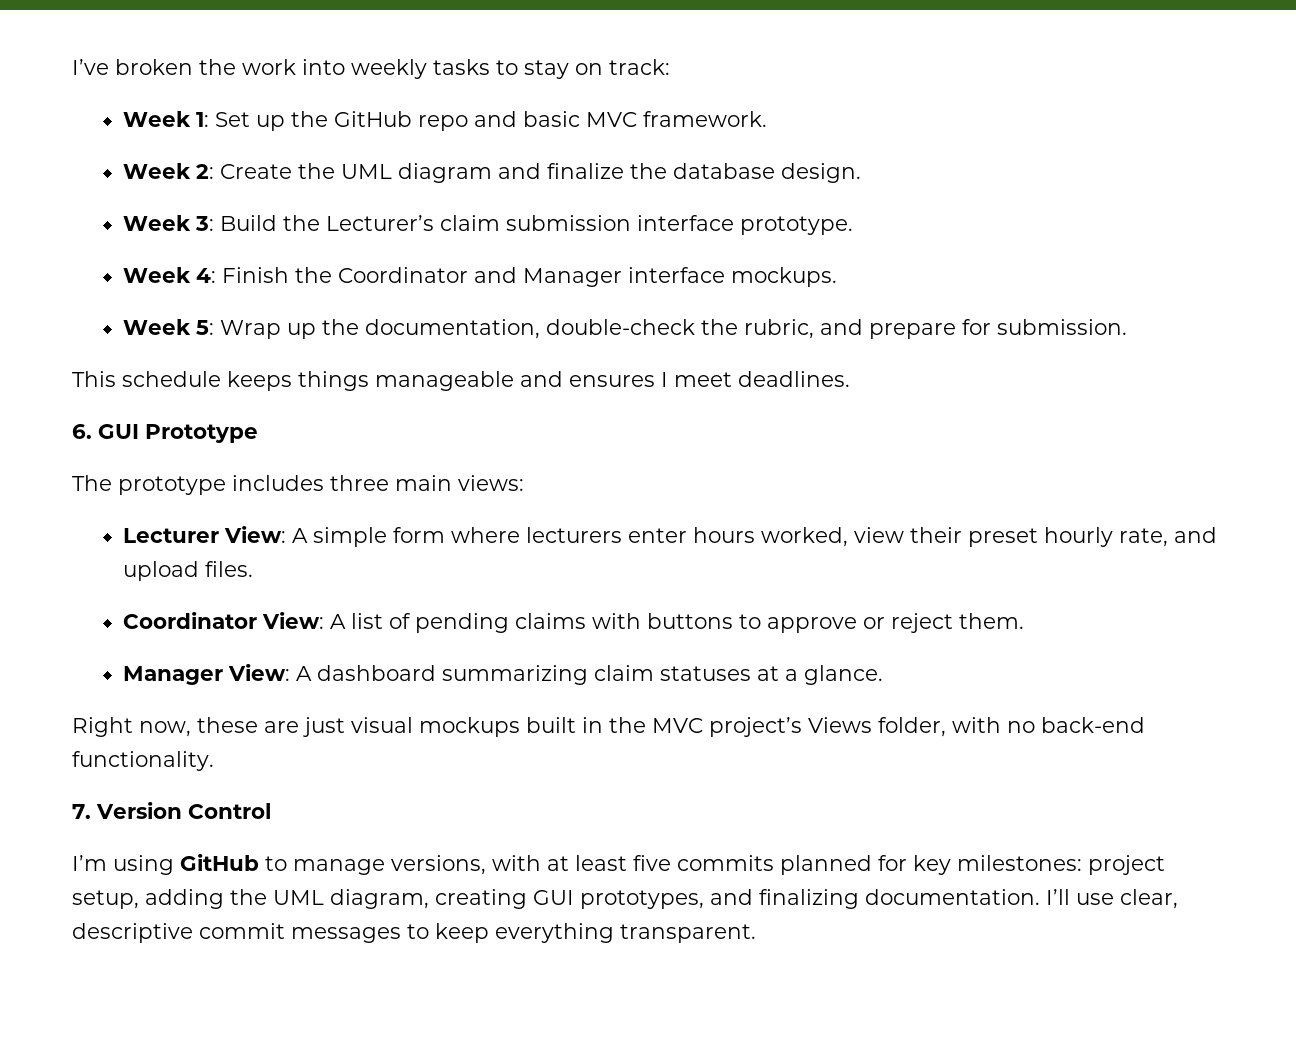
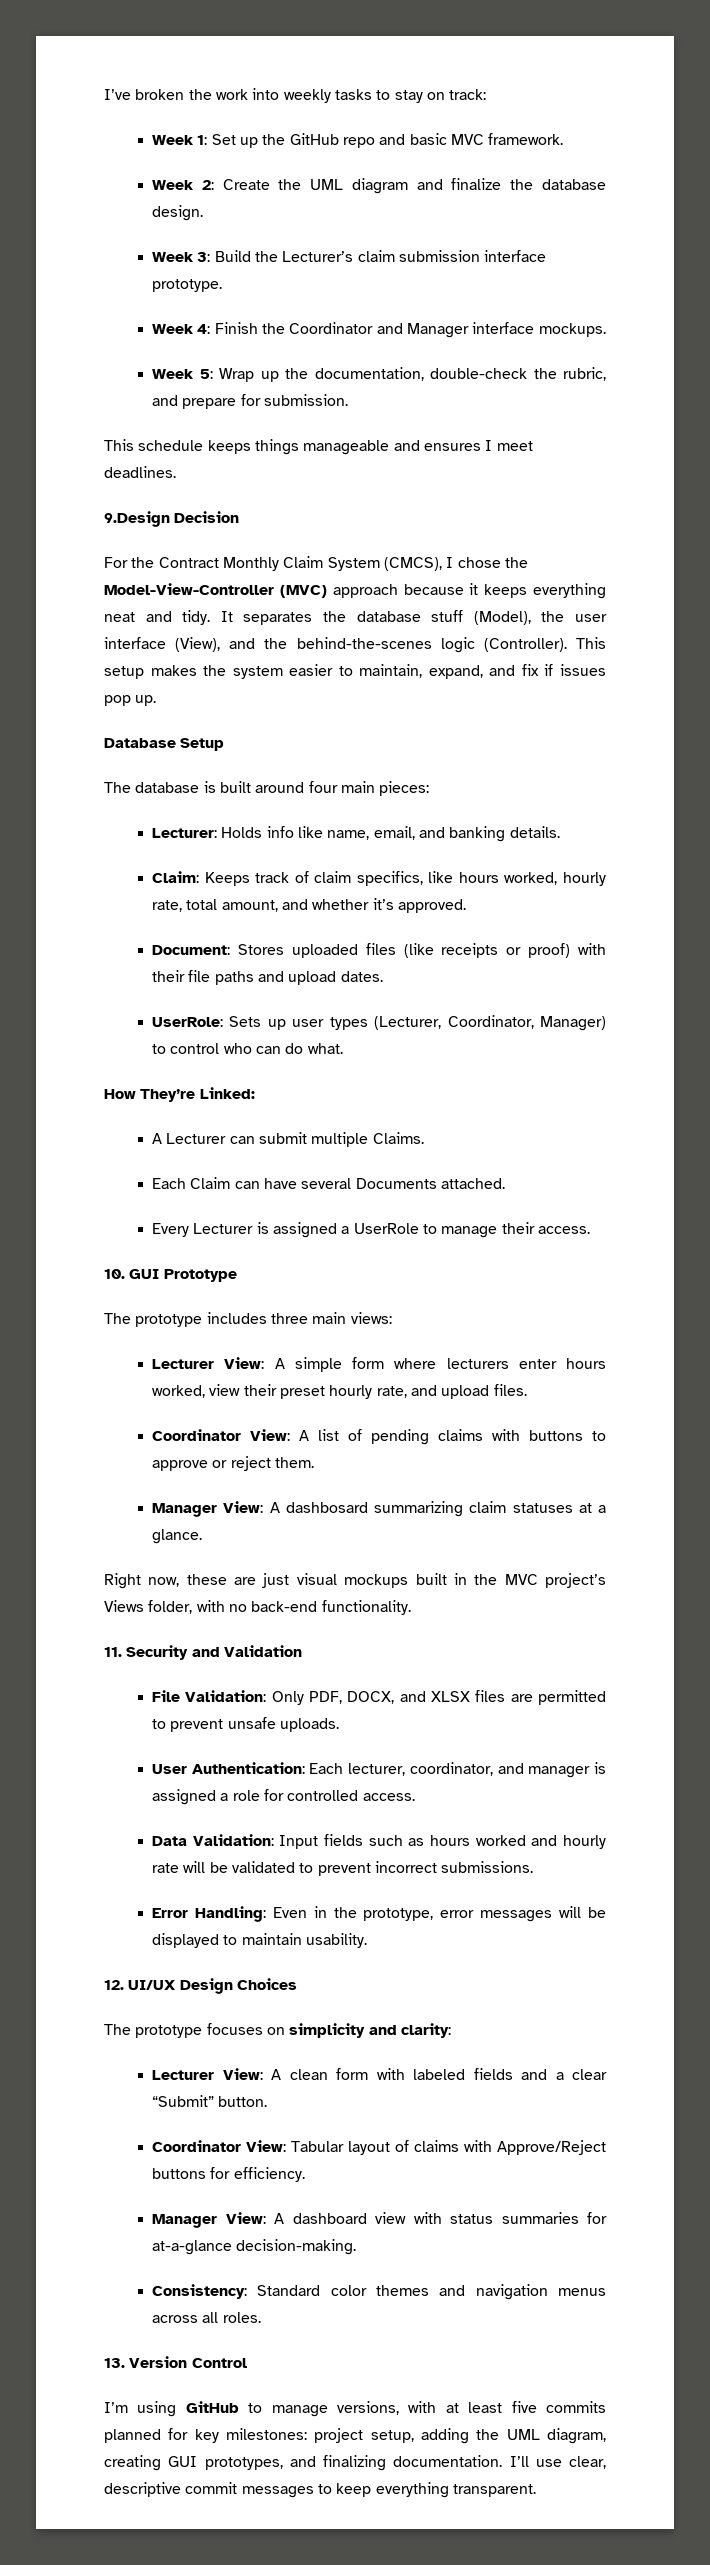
[72,424,92,439] 6. -> [104,511,240,527] [104,556,528,571] [104,583,606,599] [104,610,607,625] [104,637,606,653] [104,664,607,679] [104,695,157,706] [104,738,225,751] [104,781,430,796] [152,826,560,842] [152,871,606,886] [152,898,466,913] [152,943,607,958] [152,970,383,985] [152,1015,606,1031] [152,1043,343,1054] [104,1087,255,1102] [152,1132,424,1147] [152,1177,505,1189] [152,1222,590,1238] [104,1269,125,1279] 9.Design Decision // For the Contract Monthly Claim System (CMCS), I chose the Model-View-Controller (MVC) approach because it keeps everything neat and tidy. It separates the database stuff (Model), the user interface (View), and the behind-the-scenes logic (Controller). This setup makes the system easier to maintain, expand, and fix if issues pop up. // Database Setup // The database is built around four main pieces: // Lecturer: Holds info like name, email, and banking details. // Claim: Keeps track of claim specifics, like hours worked, hourly rate, total amount, and whether it’s approved. // Document: Stores uploaded files (like receipts or proof) with their file paths and upload dates. // UserRole: Sets up user types (Lecturer, Coordinator, Manager) to control who can do what. // How They’re Linked: // A Lecturer can submit multiple Claims. // Each Claim can have several Documents attached. // Every Lecturer is assigned a UserRole to manage their access. // 10.
[317,665,437,681] dashboard -> [285,1502,368,1513] dashbosard
[72,804,91,819] 7. -> [104,1645,302,1660] [152,1690,606,1705] [152,1717,339,1732] [152,1762,606,1778] [152,1789,415,1805] [152,1834,607,1849] [152,1861,534,1876] [152,1906,606,1922] [152,1933,367,1948] [104,1978,297,1994] [104,2023,451,2038] [152,2068,607,2080] [152,2095,268,2107] [152,2140,606,2155] [152,2167,305,2182] [152,2212,608,2228] [152,2239,357,2255] [152,2284,606,2300] [152,2312,261,2323] [104,2358,125,2368] 11. Security and Validation // File Validation: Only PDF, DOCX, and XLSX files are permitted to prevent unsafe uploads. // User Authentication: Each lecturer, coordinator, and manager is assigned a role for controlled access. // Data Validation: Input fields such as hours worked and hourly rate will be validated to prevent incorrect submissions. // Error Handling: Even in the prototype, error messages will be displayed to maintain usability. // 12. UI/UX Design Choices // The prototype focuses on simplicity and clarity: // Lecturer View: A clean form with labeled fields and a clear “Submit” button. // Coordinator View: Tabular layout of claims with Approve/Reject buttons for efficiency. // Manager View: A dashboard view with status summaries for at-a-glance decision-making. // Consistency: Standard color themes and navigation menus across all roles. // 13.

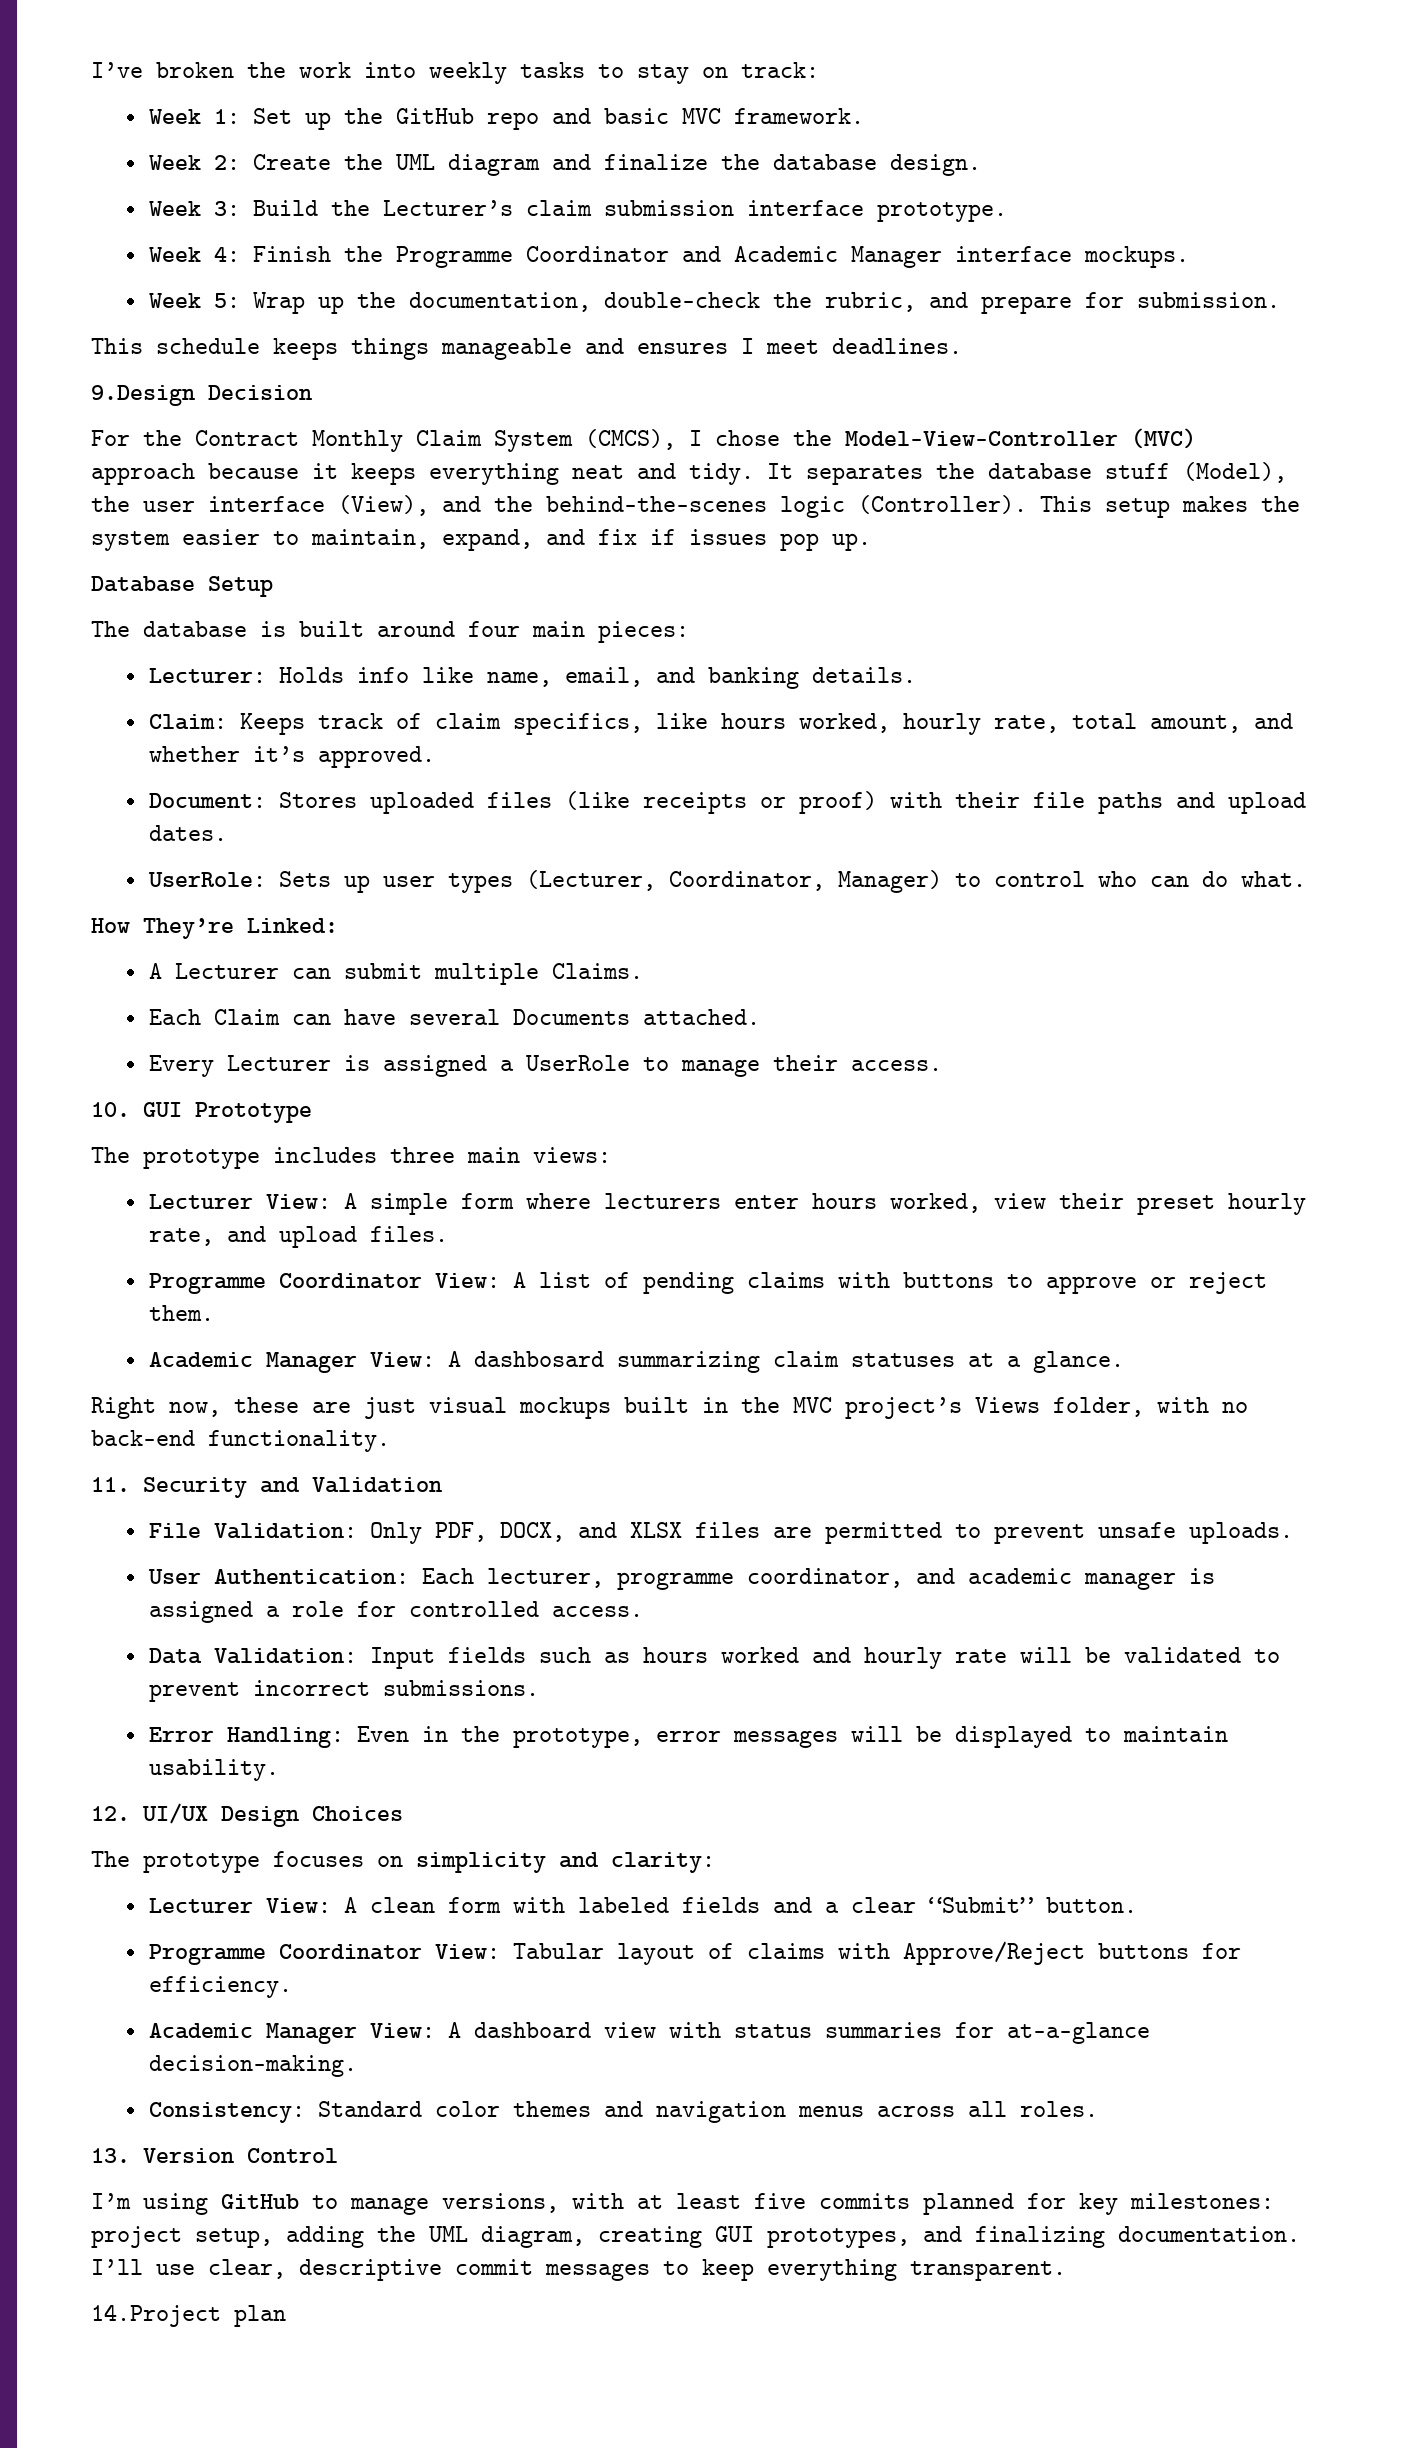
(285, 328) none -> [395,246,513,268] Programme
(403, 328) none -> [733,246,838,262] Academic
(527, 1390) none -> [148,1273,266,1294] Programme
(314, 1462) none -> [148,1352,253,1368] Academic
(406, 1769) none -> [616,1572,734,1590] programme
(524, 1768) none -> [967,1568,1072,1584] academic
(268, 2101) none -> [148,1944,266,1965] Programme
(305, 2174) none -> [148,2023,253,2039] Academic
(536, 2490) none -> [91,2304,286,2327] // 14.Project plan

